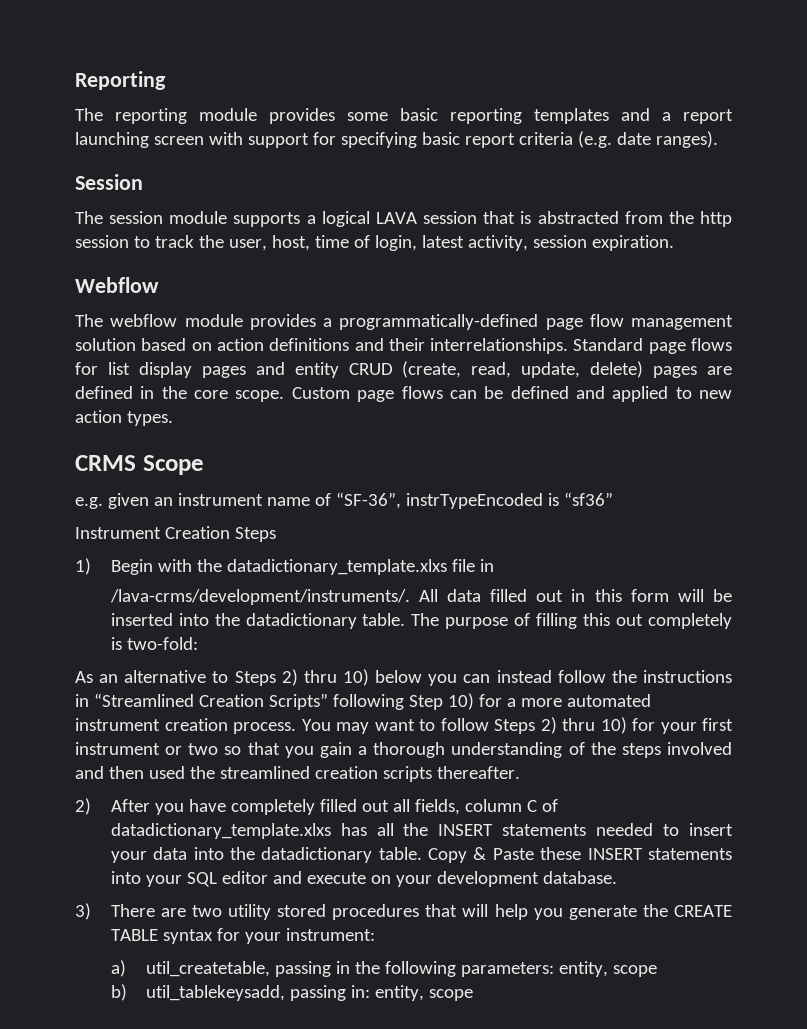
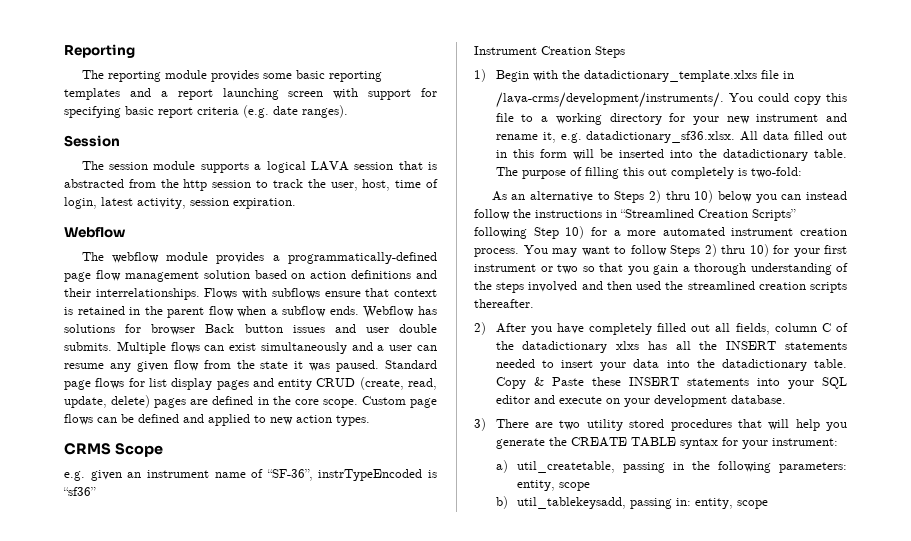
(569, 346) none -> [204,288,438,299] [64,306,437,318] [64,324,437,335] [64,341,437,354] [64,360,380,372] Flows with subflows ensure that context is retained in the parent flow when a subflow ends. Webflow has solutions for browser Back button issues and user double submits. Multiple flows can exist simultaneously and a user can resume any given flow from the state it was paused.
(410, 597) none -> [728,93,847,105] [495,113,847,125] [495,131,736,143] You could copy this file to a working directory for your new instrument and rename it, e.g. datadictionary_sf36.xlsx.
[110,823,331,839] datadictionary_template.xlxs -> [495,341,640,353] the datadictionary xlxs

